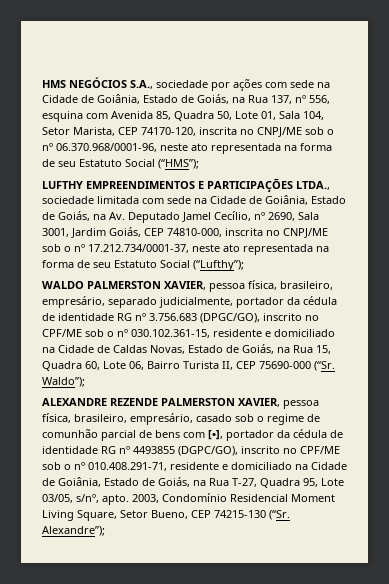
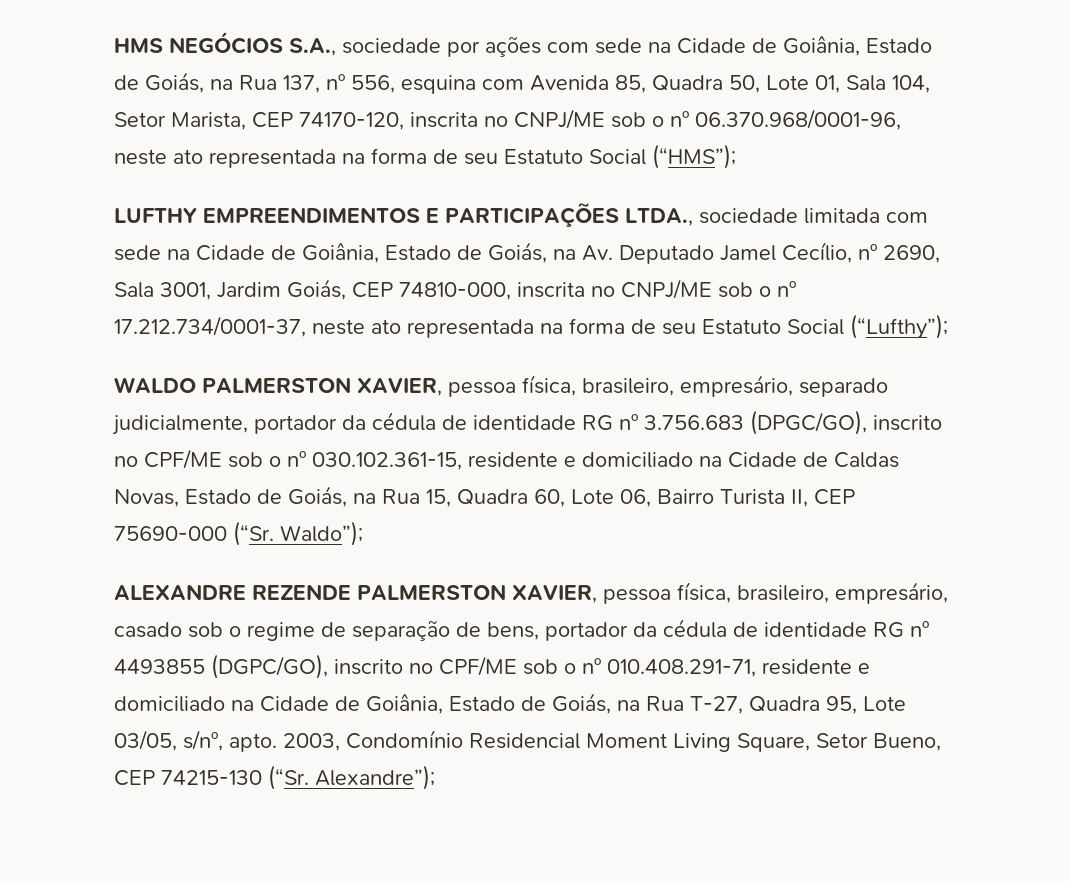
[42,429,223,441] comunhão parcial de bens com [•], -> [352,620,539,641] separação de bens,

